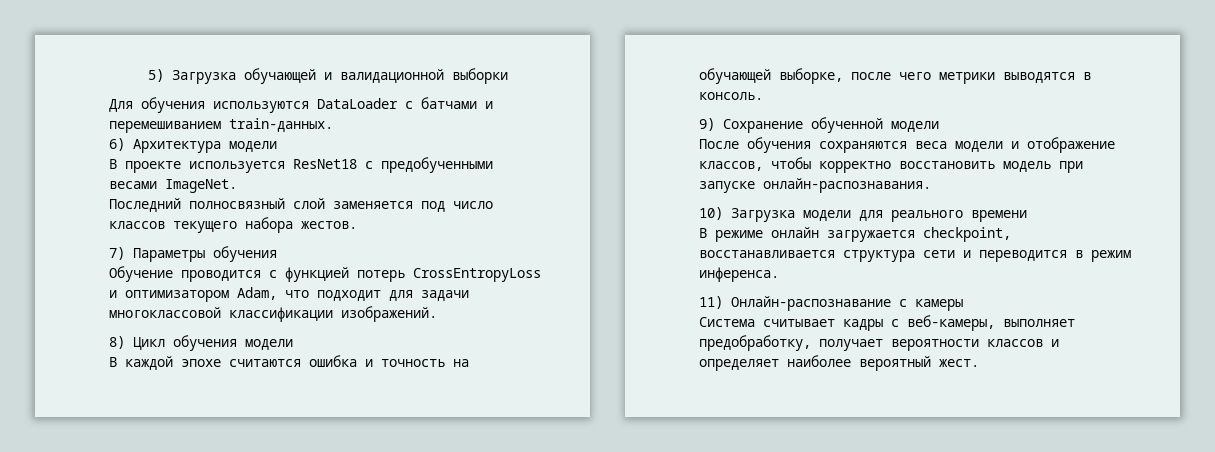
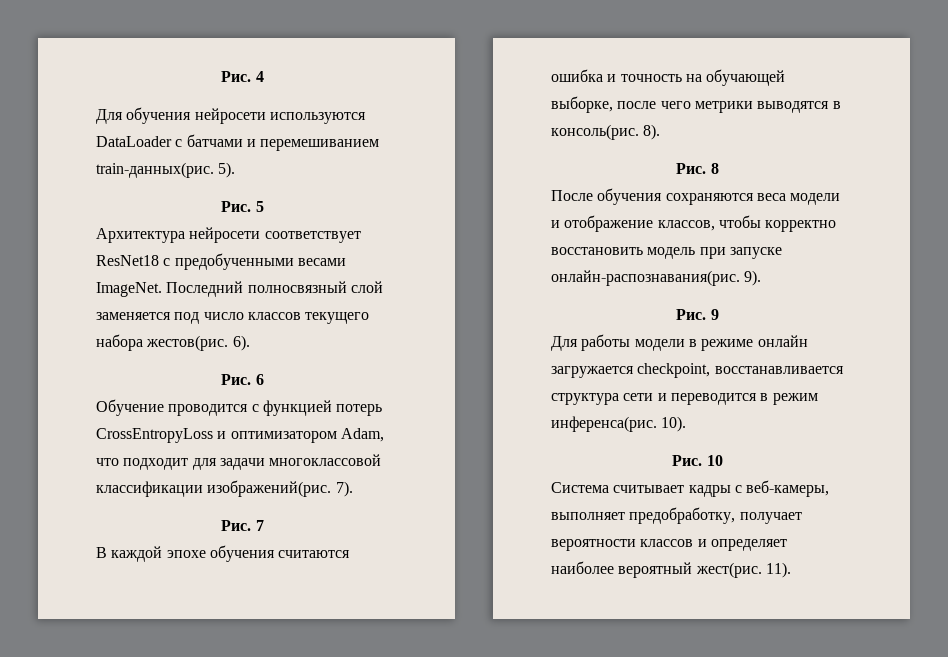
[148,68,508,84] 5) Загрузка обучающей и валидационной выборки -> [221,71,264,82] Рис. 4
(205, 105) none -> [194,108,266,124] нейросети
[229,118,333,132] [109,138,277,153] [109,159,285,173] train-данных. // 6) Архитектура модели // В проекте используется -> [96,162,236,178] [221,201,264,212] [96,227,361,243] train-данных(рис. 5). // Рис. 5 // Архитектура нейросети соответствует
(237, 186) // -> (162, 289) none
[301,221,357,229] [109,246,277,262] жестов. // 7) Параметры обучения -> [146,335,250,351] [221,374,264,385] жестов(рис. 6). // Рис. 6
[341,306,437,322] [109,335,293,351] изображений. // 8) Цикл обучения модели -> [207,480,353,497] [221,520,264,531] изображений(рис. 7). // Рис. 7
(221, 363) none -> [209,545,275,562] обучения
[699,92,763,100] [699,117,939,133] консоль. // 9) Сохранение обученной модели -> [551,124,661,140] [676,163,719,174] консоль(рис. 8). // Рис. 8
[763,178,931,193] [699,207,1027,222] [699,228,707,238] онлайн-распознавания. // 10) Загрузка модели для реального времени // В -> [551,270,762,286] [676,309,719,320] [551,334,697,351] онлайн-распознавания(рис. 9). // Рис. 9 // Для работы модели в
[699,267,779,282] [699,296,963,311] инференса. // 11) Онлайн-распознавание с камеры -> [551,416,687,432] [672,455,723,466] инференса(рис. 10). // Рис. 10
[939,359,979,367] жест. -> [695,562,791,578] жест(рис. 11).

